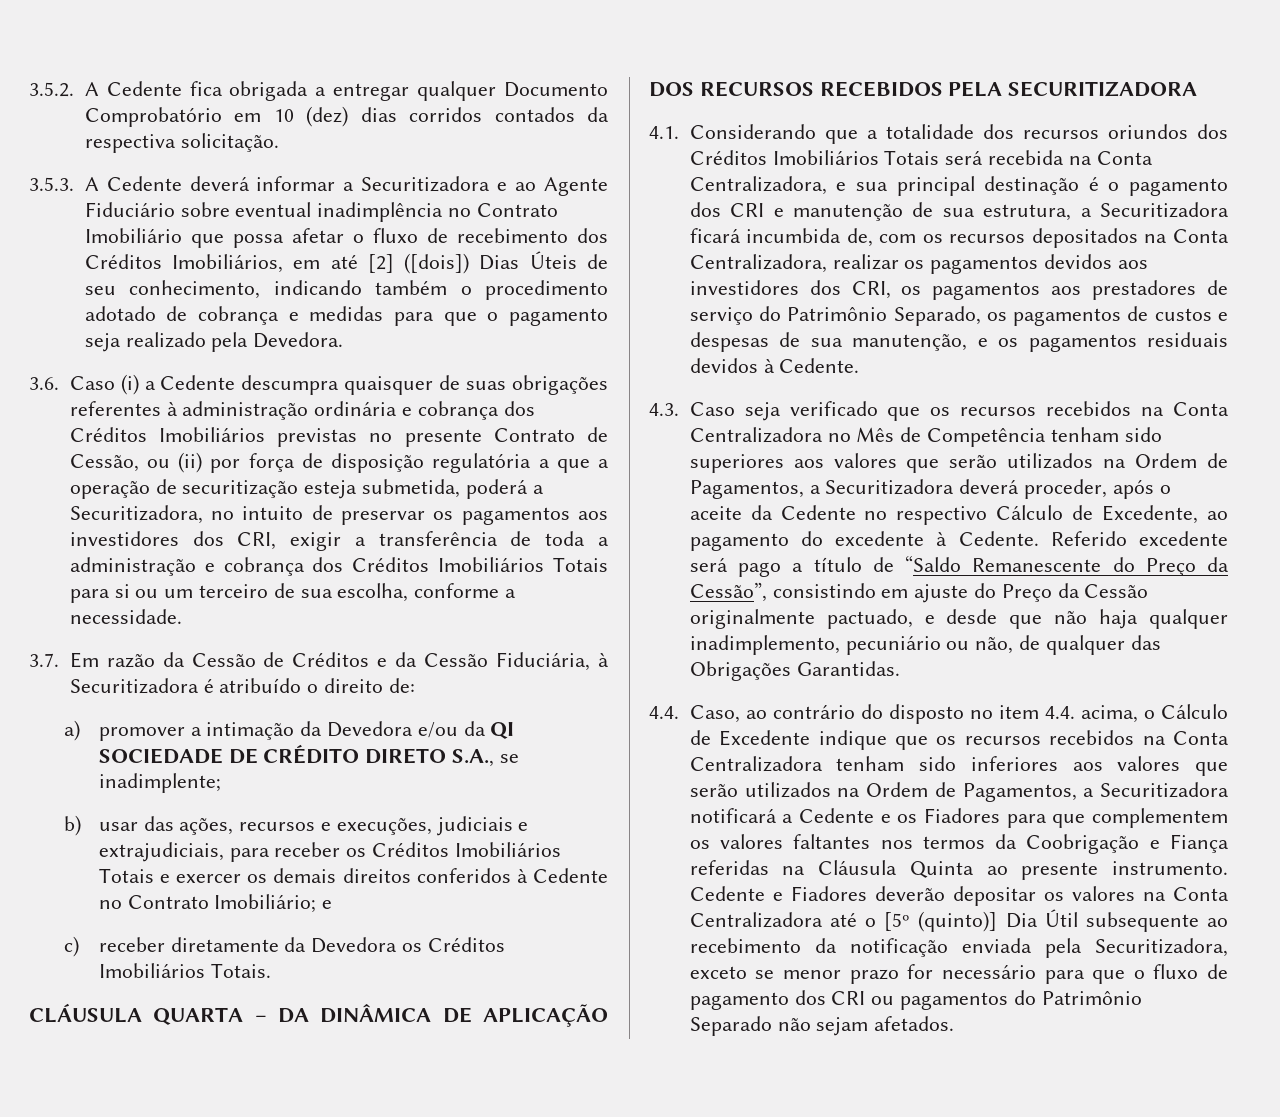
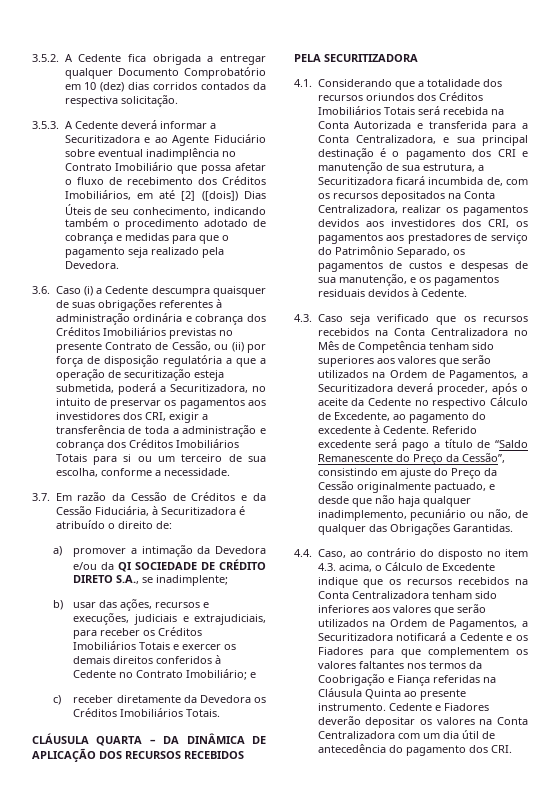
(1153, 158) none -> [354,121,528,132] [317,135,349,143] Autorizada e transferida para a Conta
[1044,706,1075,719] 4.4. -> [317,563,336,571] 4.3.
[829,909,1228,932] [689,938,1228,958] [689,964,1228,984] [689,990,1142,1010] [689,1016,955,1036] até o [5º (quinto)] Dia Útil subsequente ao recebimento da notificação enviada pela Securitizadora, exceto se menor prazo for necessário para que o fluxo de pagamento dos CRI ou pagamentos do Patrimônio Separado não sejam afetados. -> [397,730,495,739] [317,744,512,756] com um dia útil de antecedência do pagamento dos CRI.

